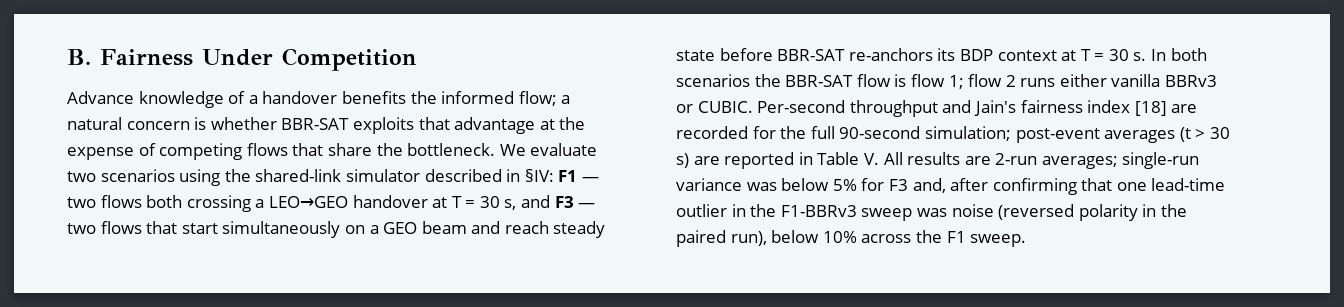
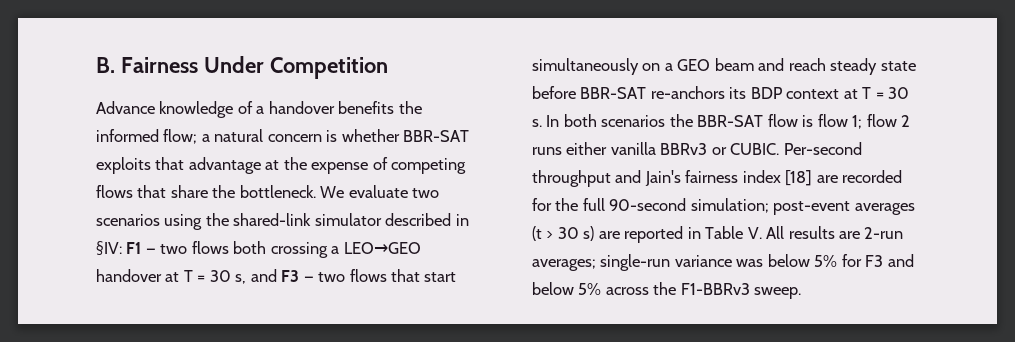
[912,178,1226,195] [676,204,1187,221] [676,230,966,247] and, after confirming that one lead-time outlier in the F1-BBRv3 sweep was noise (reversed polarity in the paired run), below 10% across the F1 -> [887,254,914,267] [532,282,750,295] and below 5% across the F1-BBRv3

